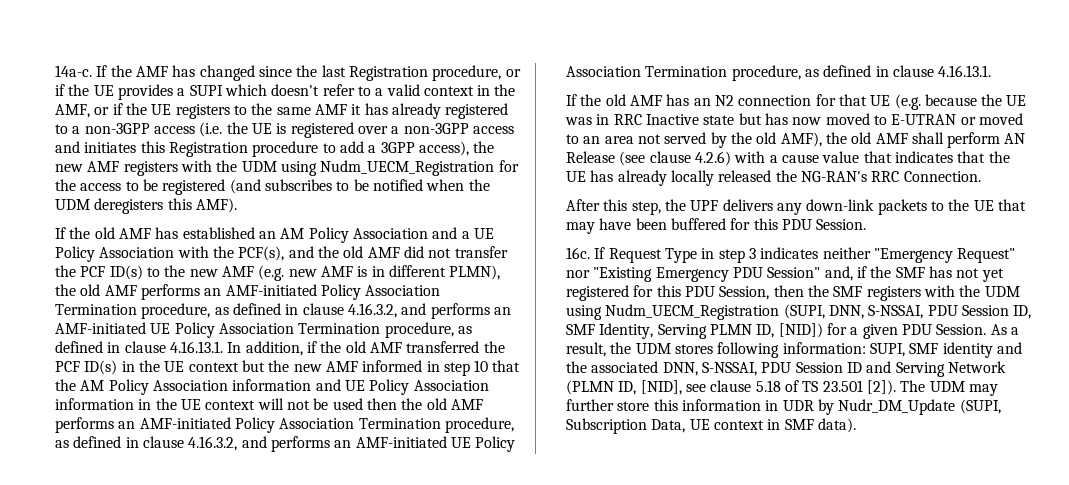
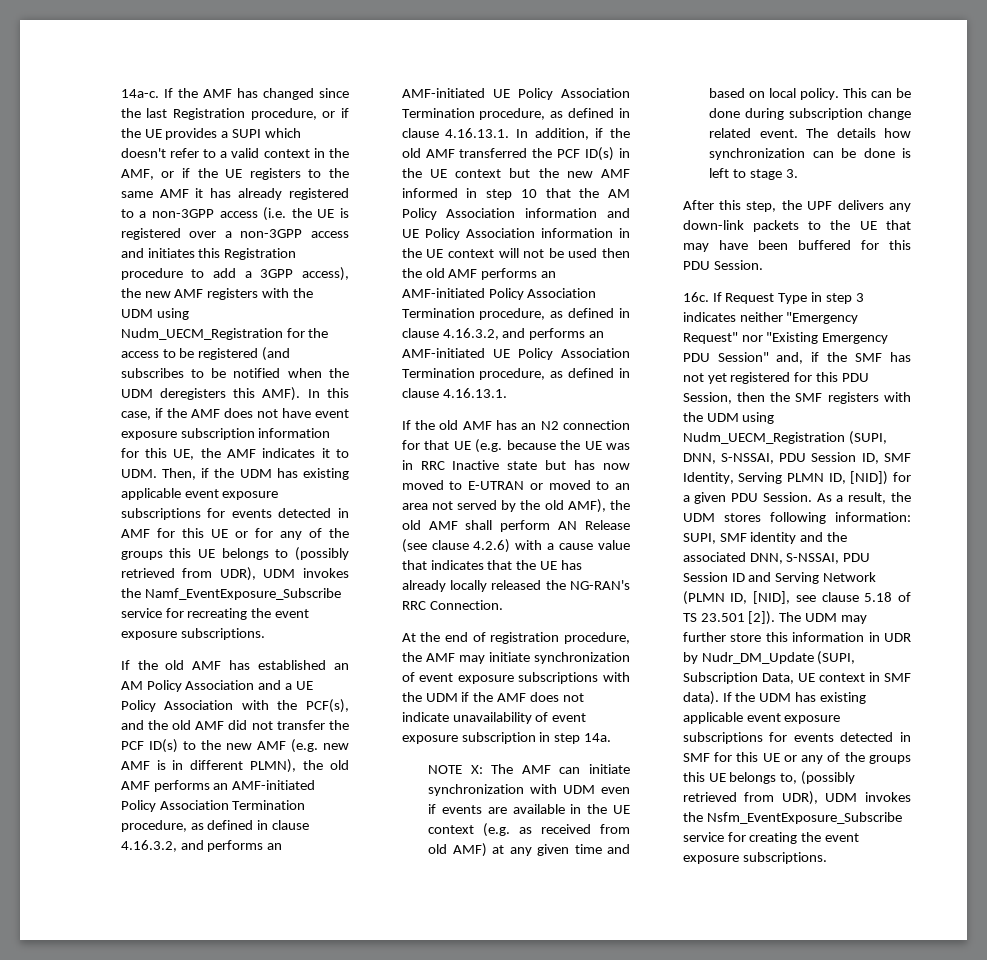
(237, 205) none -> [307,388,350,398] [120,408,349,420] [120,428,331,440] [120,448,349,460] [120,468,349,480] [120,488,279,500] [120,508,349,520] [120,528,349,540] [120,547,350,561] [120,567,349,581] [120,588,341,600] [120,608,310,620] [120,628,265,640] In this case, if the AMF does not have event exposure subscription information for this UE, the AMF indicates it to UDM. Then, if the UDM has existing applicable event exposure subscriptions for events detected in AMF for this UE or for any of the groups this UE belongs to (possibly retrieved from UDR), UDM invokes the Namf_EventExposure_Subscribe service for recreating the event exposure subscriptions.
(981, 176) none -> [401,632,630,644] [401,652,630,664] [401,672,630,684] [401,692,585,702] [401,712,587,724] [401,732,612,744] [428,764,630,774] [428,784,630,796] [428,804,630,814] [428,823,630,837] [428,843,630,857] [709,88,911,100] [709,108,911,120] [709,128,911,138] [709,148,911,160] [709,168,798,180] // At the end of registration procedure, the AMF may initiate synchronization of event exposure subscriptions with the UDM if the AMF does not indicate unavailability of event exposure subscription in step 14a. // NOTE X: The AMF can initiate synchronization with UDM even if events are available in the UE context (e.g. as received from old AMF) at any given time and based on local policy. This can be done during subscription change related event. The details how synchronization can be done is left to stage 3.
(856, 425) none -> [722,692,867,704] [682,712,841,724] [682,732,911,744] [682,752,911,764] [682,771,856,785] [682,791,911,805] [682,812,902,824] [682,832,860,844] [682,852,827,864] If the UDM has existing applicable event exposure subscriptions for events detected in SMF for this UE or any of the groups this UE belongs to, (possibly retrieved from UDR), UDM invokes the Nsfm_EventExposure_Subscribe service for creating the event exposure subscriptions.

